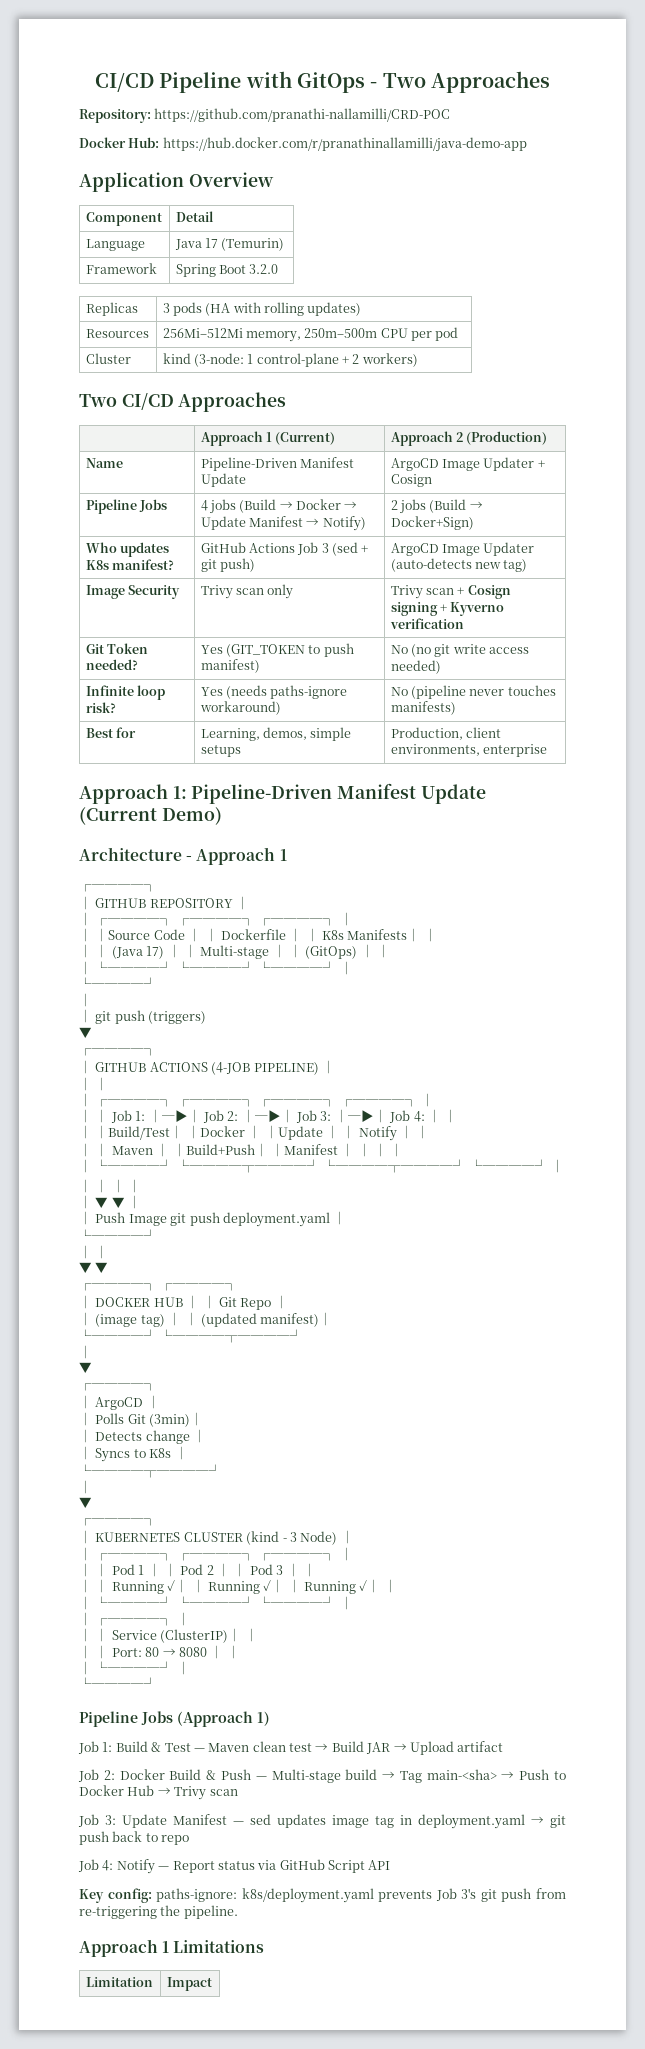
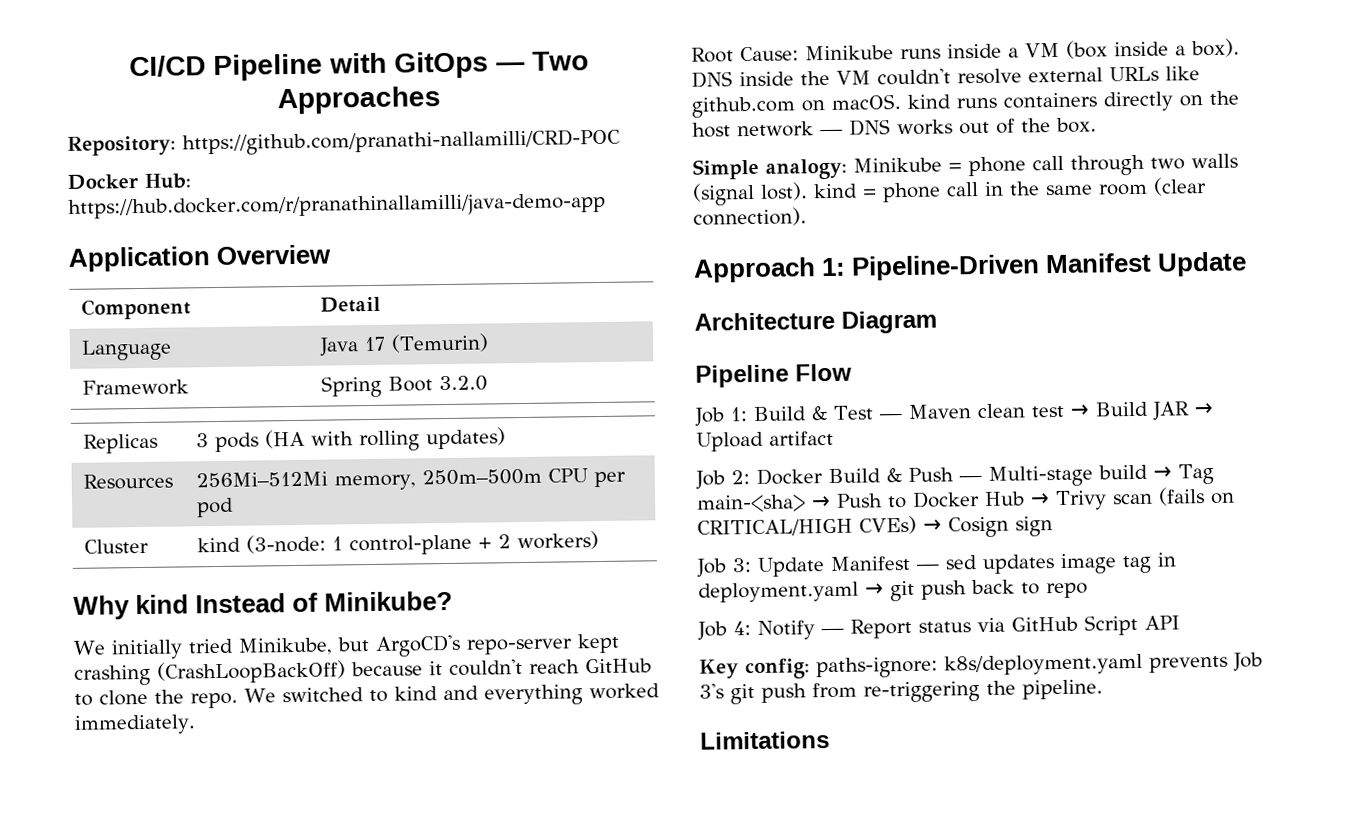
[370,82,378,88] - -> [495,61,525,72] —
[79,392,287,412] [200,431,336,446] [390,431,548,446] [85,458,123,468] [200,457,354,471] [200,473,246,487] [390,457,545,471] [390,474,432,487] [85,499,167,514] [200,499,358,514] [200,516,366,531] [390,499,483,514] [390,516,474,530] [85,542,169,557] [85,559,174,570] [200,542,369,556] [200,558,255,572] [390,542,535,556] [390,558,528,572] [85,585,180,599] [200,584,294,599] [390,585,511,599] [390,602,505,616] [389,618,464,629] [85,643,148,654] [85,659,138,670] [200,643,354,657] [200,659,260,673] [390,644,530,657] [390,660,441,674] [85,685,165,700] [85,702,116,713] [200,685,348,699] [199,701,281,715] [390,685,556,699] [390,701,456,715] [85,727,136,738] [200,727,352,741] [200,745,241,757] [390,727,501,740] [390,744,547,757] Two CI/CD Approaches // | Approach 1 (Current) | Approach 2 (Production) // Name | Pipeline-Driven Manifest Update | ArgoCD Image Updater + Cosign // Pipeline Jobs | 4 jobs (Build → Docker → Update Manifest → Notify) | 2 jobs (Build → Docker+Sign) // Who updates K8s manifest? | GitHub Actions Job 3 (sed + git push) | ArgoCD Image Updater (auto-detects new tag) // Image Security | Trivy scan only | Trivy scan + Cosign signing + Kyverno verification // Git Token needed? | Yes (GIT_TOKEN to push manifest) | No (no git write access needed) // Infinite loop risk? | Yes (needs paths-ignore workaround) | No (pipeline never touches manifests) // Best for | Learning, demos, simple setups | Production, client environments, enterprise -> [73,590,454,620] [73,633,620,660] [74,658,653,686] [74,683,660,709] [74,714,196,735] [691,38,1240,63] [691,66,1200,88] [691,90,1239,118] [692,117,1097,138] [692,153,1238,180] [692,177,1207,206] [693,207,807,227] Why kind Instead of Minikube? // We initially tried Minikube, but ArgoCD's repo-server kept crashing (CrashLoopBackOff) because it couldn't reach GitHub to clone the repo. We switched to kind and everything worked immediately. // Root Cause: Minikube runs inside a VM (box inside a box). DNS inside the VM couldn't resolve external URLs like github.com on macOS. kind runs containers directly on the host network — DNS works out of the box. // Simple analogy: Minikube = phone call through two walls (signal lost). kind = phone call in the same room (clear connection).
[79,807,222,825] (Current Demo) -> (1248, 264) none
[186,847,287,865] [79,884,157,892] [79,896,250,910] [79,912,353,926] [79,928,437,942] [79,944,391,959] [79,961,353,975] [79,977,157,989] [79,993,92,1007] [79,1009,207,1024] [79,1027,92,1038] [79,1048,157,1056] [79,1060,335,1075] [79,1077,109,1091] [79,1093,434,1107] [79,1109,458,1123] [79,1125,430,1141] [79,1143,404,1157] [79,1159,564,1173] [79,1179,142,1193] [79,1195,142,1209] [79,1211,347,1227] [79,1229,157,1241] [79,1245,109,1259] [79,1262,109,1273] [79,1283,239,1291] [79,1295,288,1310] [79,1312,333,1327] [79,1329,304,1343] [79,1345,92,1359] [79,1362,92,1373] [79,1383,157,1391] [79,1395,160,1410] [79,1412,204,1427] [79,1429,207,1444] [79,1446,188,1462] [79,1464,222,1478] [79,1480,92,1494] [79,1497,92,1508] [79,1518,157,1526] [79,1530,354,1545] [79,1547,353,1561] [79,1563,316,1577] [79,1579,397,1594] [79,1596,353,1610] [79,1612,190,1626] [79,1628,258,1643] [79,1645,240,1659] [79,1661,190,1675] [79,1677,157,1689] [79,1711,270,1727] - Approach 1 // ┌────┐ // │ GITHUB REPOSITORY │ // │ ┌────┐ ┌────┐ ┌────┐ │ // │ │Source Code │ │ Dockerfile │ │ K8s Manifests│ │ // │ │ (Java 17) │ │ Multi-stage │ │ (GitOps) │ │ // │ └────┘ └────┘ └────┘ │ // └────┘ // │ // │ git push (triggers) // ▼ // ┌────┐ // │ GITHUB ACTIONS (4-JOB PIPELINE) │ // │ │ // │ ┌────┐ ┌────┐ ┌────┐ ┌────┐ │ // │ │ Job 1: │─▶│ Job 2: │─▶│ Job 3: │─▶│ Job 4: │ │ // │ │Build/Test│ │Docker │ │Update │ │ Notify │ │ // │ │ Maven │ │Build+Push│ │Manifest │ │ │ │ // │ └────┘ └────┬────┘ └────┬────┘ └────┘ │ // │ │ │ │ // │ ▼ ▼ │ // │ Push Image git push deployment.yaml │ // └────┘ // │ │ // ▼ ▼ // ┌────┐ ┌────┐ // │ DOCKER HUB │ │ Git Repo │ // │ (image tag) │ │ (updated manifest)│ // └────┘ └────┬────┘ // │ // ▼ // ┌────┐ // │ ArgoCD │ // │ Polls Git (3min)│ // │ Detects change │ // │ Syncs to K8s │ // └────┬────┘ // │ // ▼ // ┌────┐ // │ KUBERNETES CLUSTER (kind - 3 Node) │ // │ ┌────┐ ┌────┐ ┌────┐ │ // │ │ Pod 1 │ │ Pod 2 │ │ Pod 3 │ │ // │ │ Running ✓│ │ Running ✓│ │ Running ✓│ │ // │ └────┘ └────┘ └────┘ │ // │ ┌────┐ │ // │ │ Service (ClusterIP)│ │ // │ │ Port: 80 → 8080 │ │ // │ └────┘ │ // └────┘ // Pipeline Jobs (Approach 1) -> [841,310,937,334] [695,363,852,388] Diagram // Pipeline Flow
(238, 1792) none -> [1157,487,1235,506] [697,515,1053,538] (fails on CRITICAL/HIGH CVEs) → Cosign sign
[79,1939,170,1957] Approach 1 -> (1103, 689) none
[85,1977,153,1987] [166,1977,212,1991] // Limitation | Impact -> (830, 740) none

